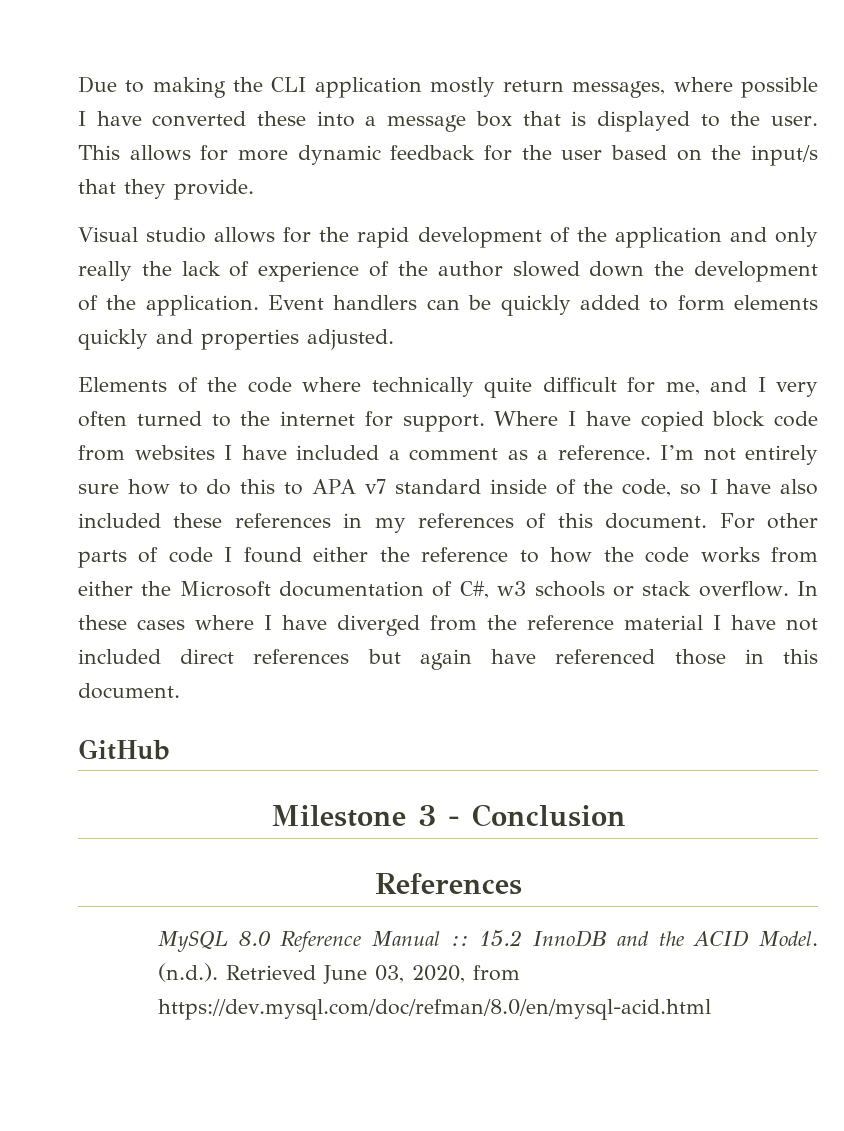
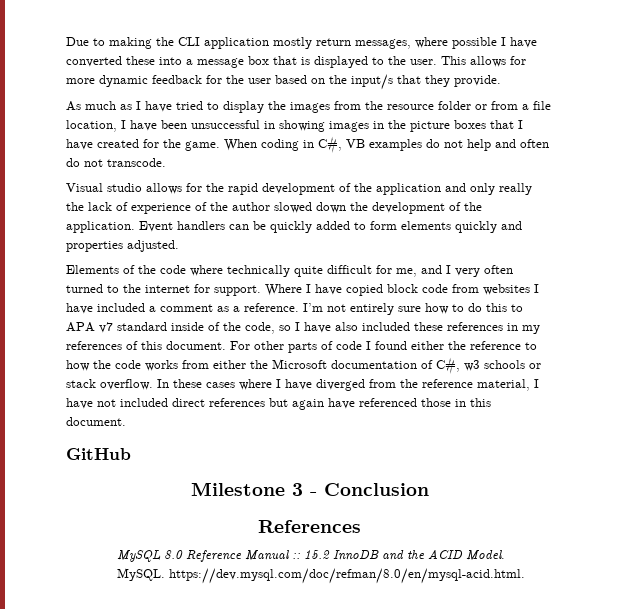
(254, 189) none -> [66,101,551,113] [66,120,523,132] [66,136,549,153] [66,158,166,167] // As much as I have tried to display the images from the resource folder or from a file location, I have been unsuccessful in showing images in the picture boxes that I have created for the game. When coding in C#, VB examples do not help and often do not transcode.
[624,615,703,630] material -> [477,379,530,391] material,
[157,963,520,984] [157,999,711,1020] (n.d.). Retrieved June 03, 2020, from https://dev.mysql.com/doc/refman/8.0/en/mysql-acid.html -> [117,568,526,584] MySQL. https://dev.mysql.com/doc/refman/8.0/en/mysql-acid.html.

